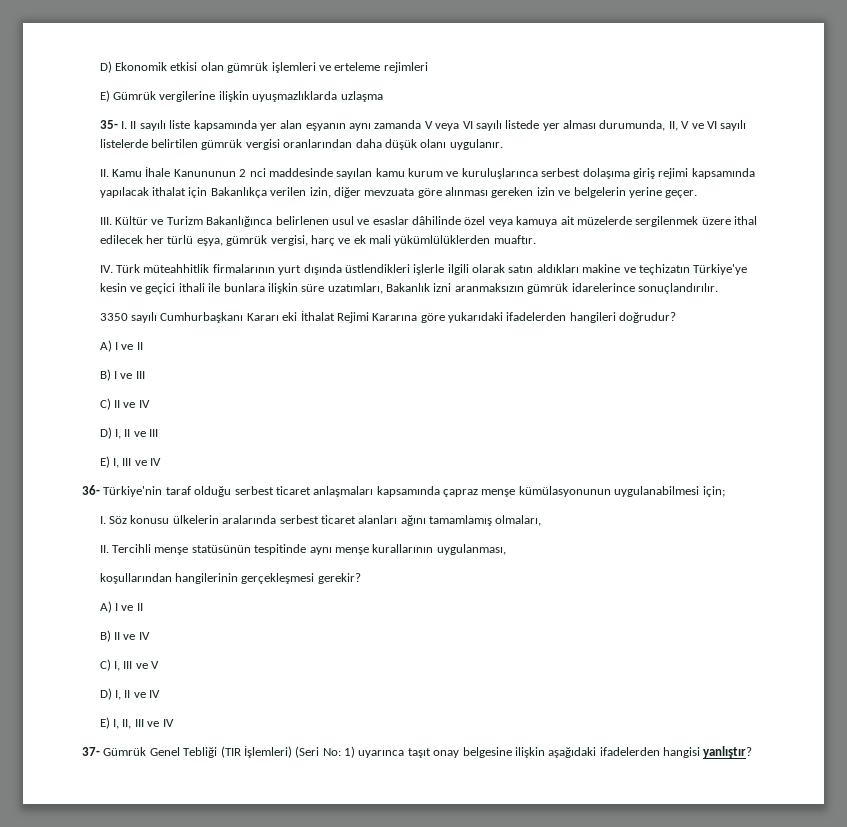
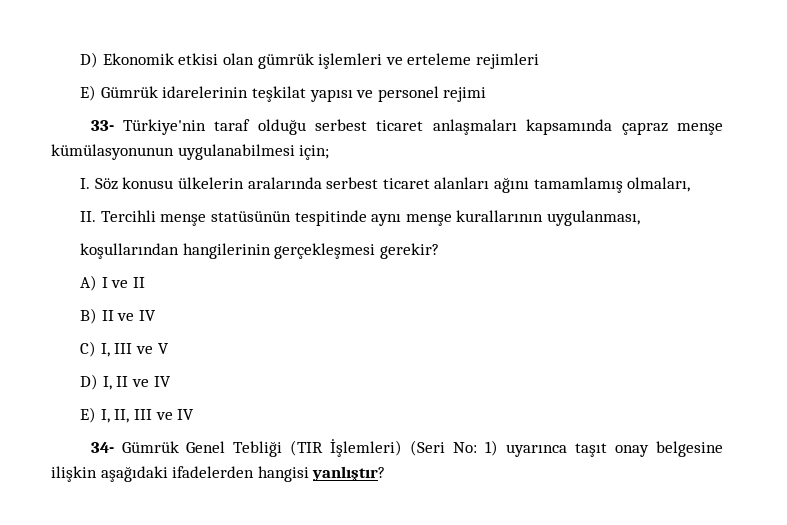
[159,91,383,102] [99,120,747,131] [99,139,503,150] [99,167,755,179] [99,187,698,198] [99,216,758,227] [99,235,536,246] [99,264,748,275] [99,283,718,294] [99,311,677,323] [99,340,143,352] [99,369,145,381] [99,398,150,410] [99,427,159,439] [99,456,162,468] [82,485,100,495] vergilerine ilişkin uyuşmazlıklarda uzlaşma // 35- I. II sayılı liste kapsamında yer alan eşyanın aynı zamanda V veya VI sayılı listede yer alması durumunda, II, V ve VI sayılı listelerde belirtilen gümrük vergisi oranlarından daha düşük olanı uygulanır. // II. Kamu İhale Kanununun 2 nci maddesinde sayılan kamu kurum ve kuruluşlarınca serbest dolaşıma giriş rejimi kapsamında yapılacak ithalat için Bakanlıkça verilen izin, diğer mevzuata göre alınması gereken izin ve belgelerin yerine geçer. // III. Kültür ve Turizm Bakanlığınca belirlenen usul ve esaslar dâhilinde özel veya kamuya ait müzelerde sergilenmek üzere ithal edilecek her türlü eşya, gümrük vergisi, harç ve ek mali yükümlülüklerden muaftır. // IV. Türk müteahhitlik firmalarının yurt dışında üstlendikleri işlerle ilgili olarak satın aldıkları makine ve teçhizatın Türkiye'ye kesin ve geçici ithali ile bunlara ilişkin süre uzatımları, Bakanlık izni aranmaksızın gümrük idarelerince sonuçlandırılır. // 3350 sayılı Cumhurbaşkanı Kararı eki İthalat Rejimi Kararına göre yukarıdaki ifadelerden hangileri doğrudur? // A) I ve II // B) I ve III // C) II ve IV // D) I, II ve III // E) I, III ve IV // 36- -> [162,86,487,102] [90,120,114,131] idarelerinin teşkilat yapısı ve personel rejimi // 33-
[82,747,100,756] 37- -> [90,442,114,453] 34-

